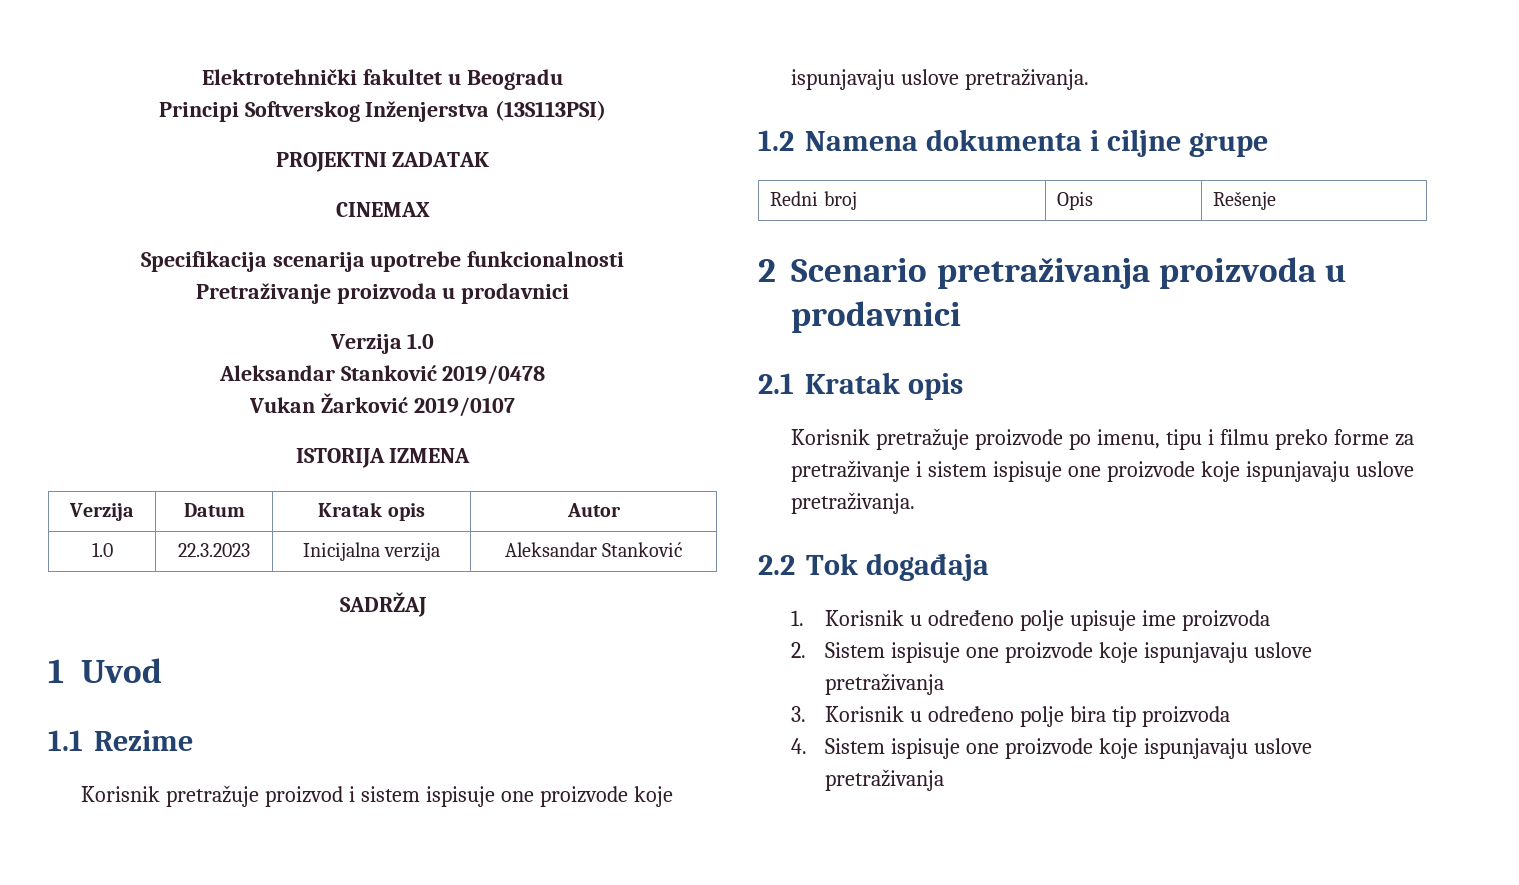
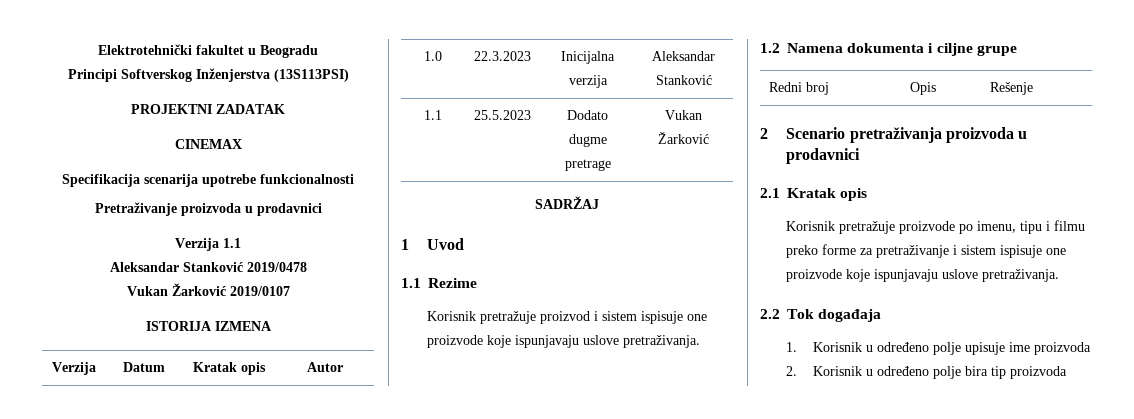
[407,333,435,349] 1.0 -> [223,238,241,248] 1.1
(683, 549) none -> [424,110,442,120] [474,110,531,120] [567,110,608,120] [568,134,607,147] [564,159,611,171] [665,110,702,120] [658,132,709,144] // 1.1 | 25.5.2023 | Dodato dugme pretrage | Vukan Žarković
[824,642,1312,663] [824,673,944,695] [791,706,807,722] Sistem ispisuje one proizvode koje ispunjavaju uslove pretraživanja // 3. -> (798, 371) none
[791,738,1312,759] [824,769,944,791] // 4. Sistem ispisuje one proizvode koje ispunjavaju uslove pretraživanja -> (1067, 372) none

